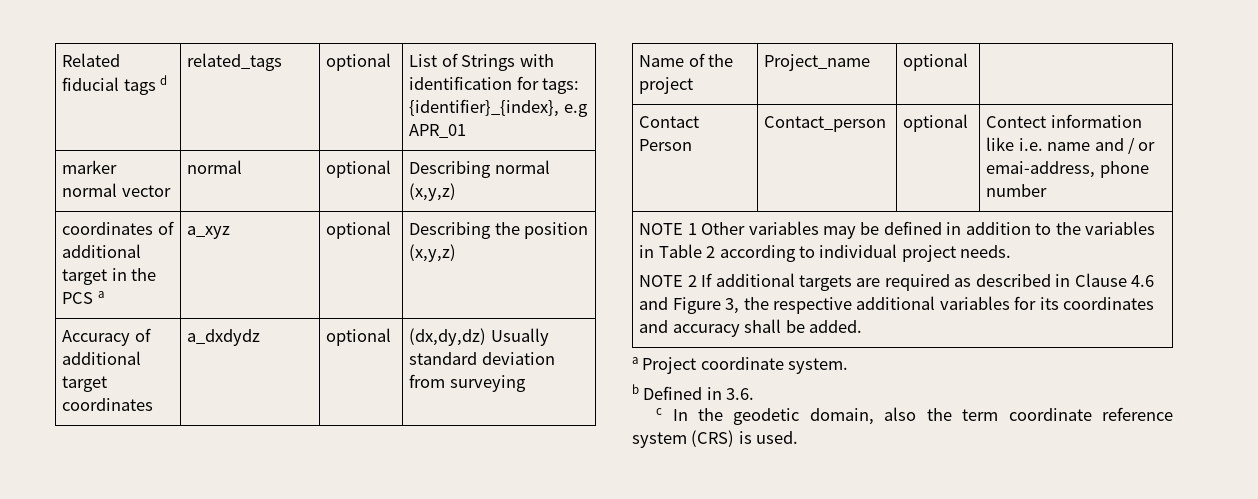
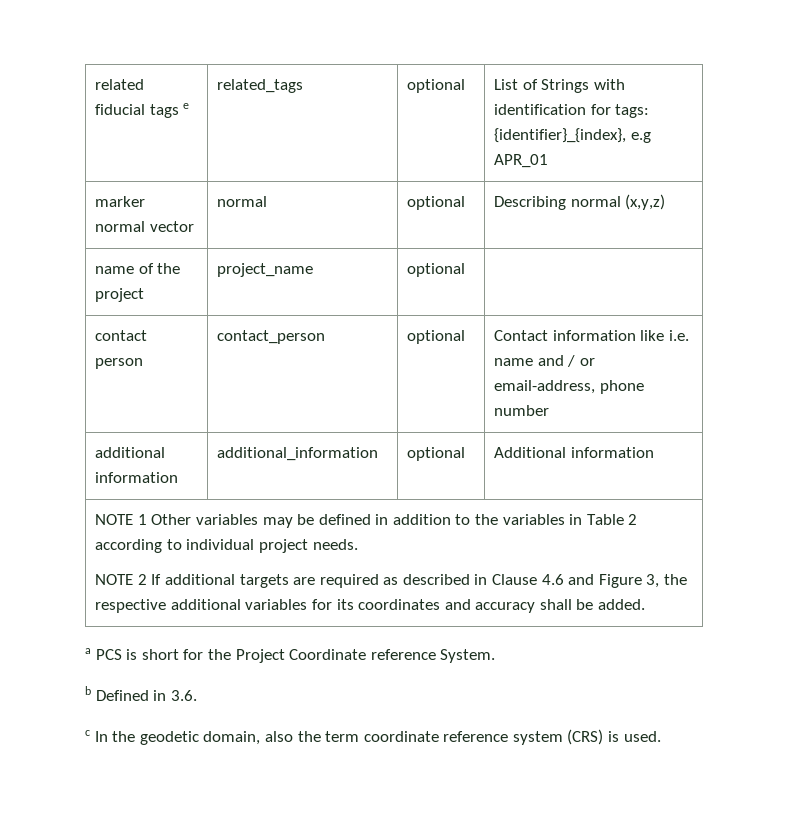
[62,53,121,67] Related -> [95,79,145,90] related
[160,75,168,85] d -> [183,103,190,109] e
[62,221,174,235] [62,244,142,258] [62,268,157,285] [62,291,104,304] [187,226,231,239] [326,221,392,239] [409,222,589,239] [409,244,457,262] [62,328,151,346] [62,351,142,365] [62,376,108,392] [62,398,154,411] [187,329,261,346] [326,328,392,346] [409,328,549,346] [409,352,555,365] [409,374,526,392] [639,55,685,67] coordinates of additional target in the PCS a | a_xyz | optional | Describing the position (x,y,z) // Accuracy of additional target coordinates | a_dxdydz | optional | (dx,dy,dz) Usually standard deviation from surveying // Name -> [95,266,135,274] name
[764,54,871,71] Project_name -> [217,263,314,277] project_name
[639,116,700,128] [639,139,693,151] [764,116,887,132] [903,114,969,132] [986,116,1047,128] Contact Person | Contact_person | optional | Contect -> [95,330,148,341] [95,358,144,369] [217,330,326,344] [407,330,466,344] [494,330,549,341] contact person | contact_person | optional | Contact
[986,161,1096,178] emai-address, -> [494,380,596,394] email-address,
(1048, 190) none -> [95,447,166,458] [95,472,179,483] [217,447,379,461] [407,447,466,461] [494,447,654,458] // additional information | additional_information | optional | Additional information
[642,357,849,374] Project coordinate system. -> [95,649,496,663] PCS is short for the Project Coordinate reference System.

